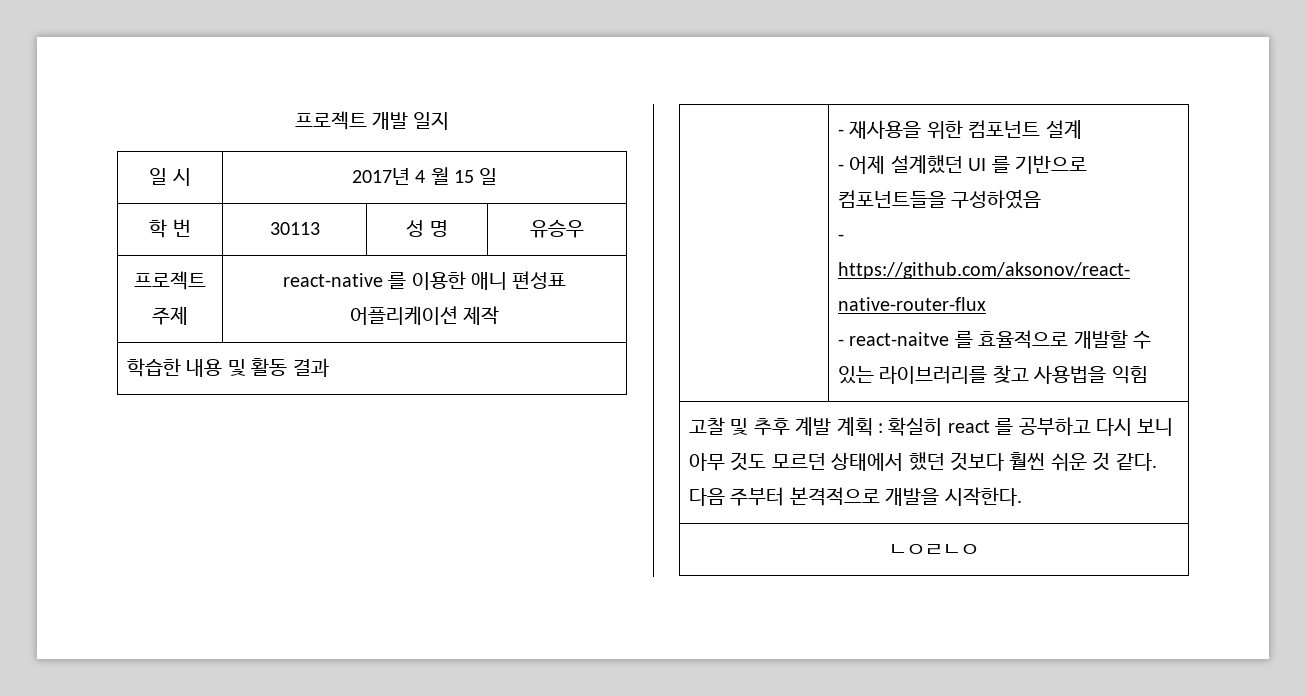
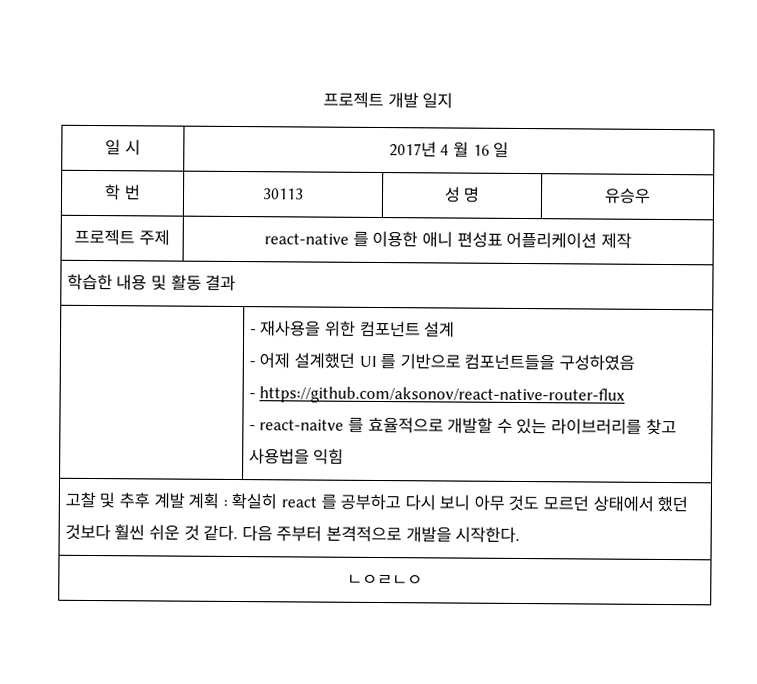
[453,170,474,183] 15 -> [472,144,490,156] 16

